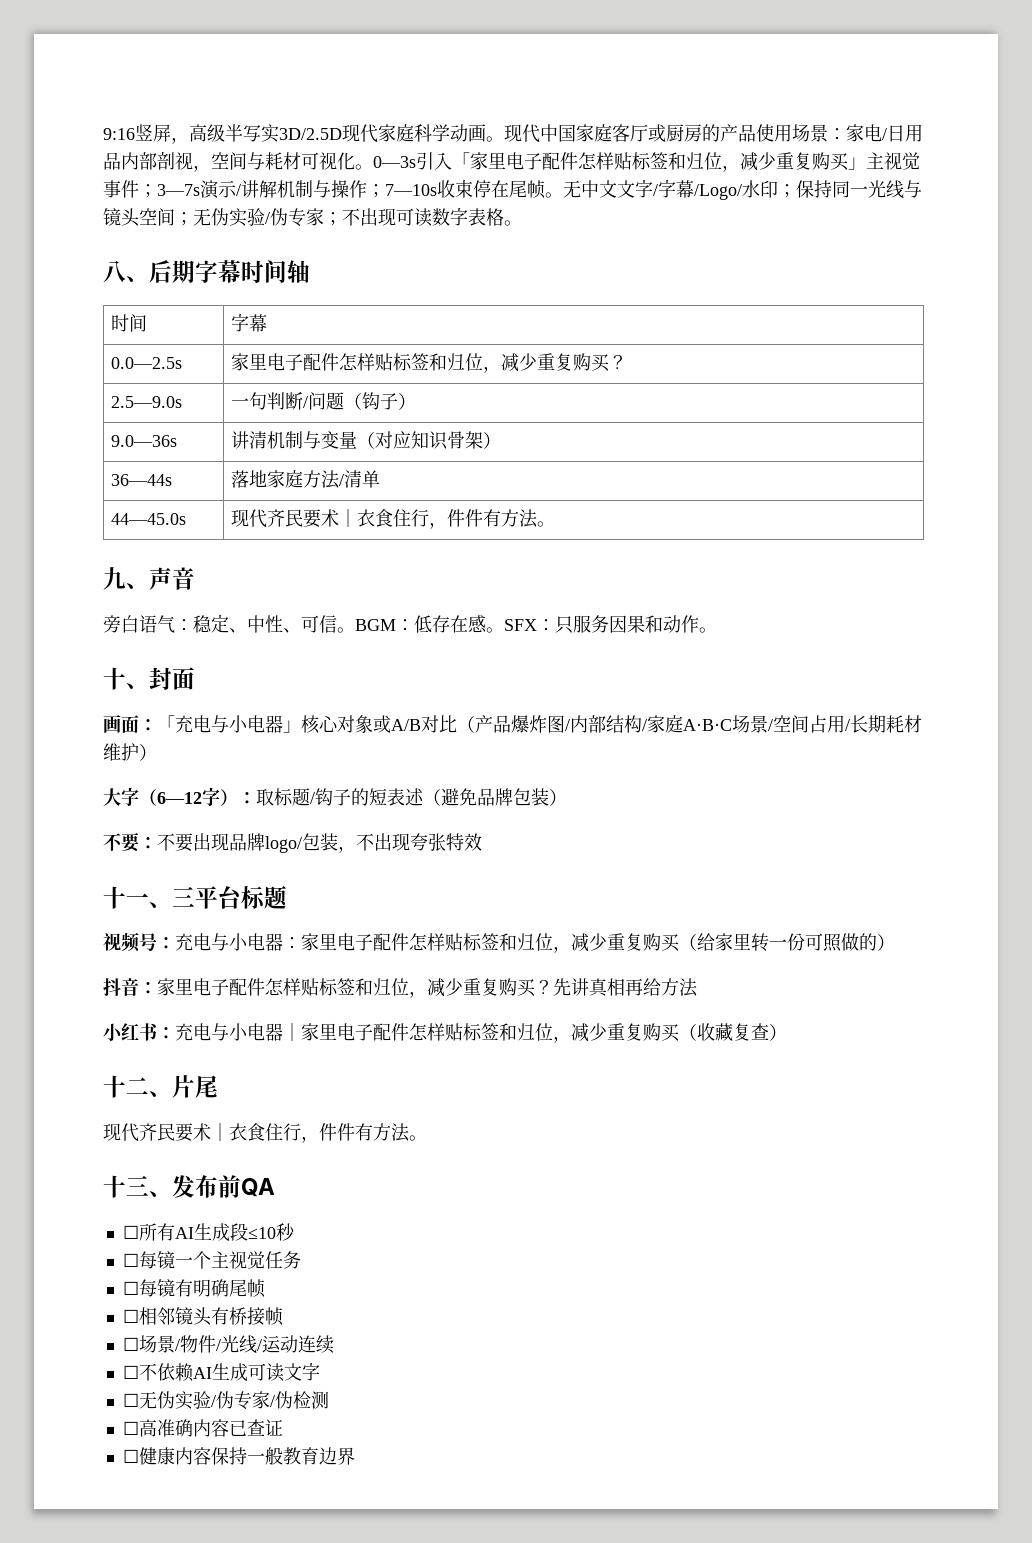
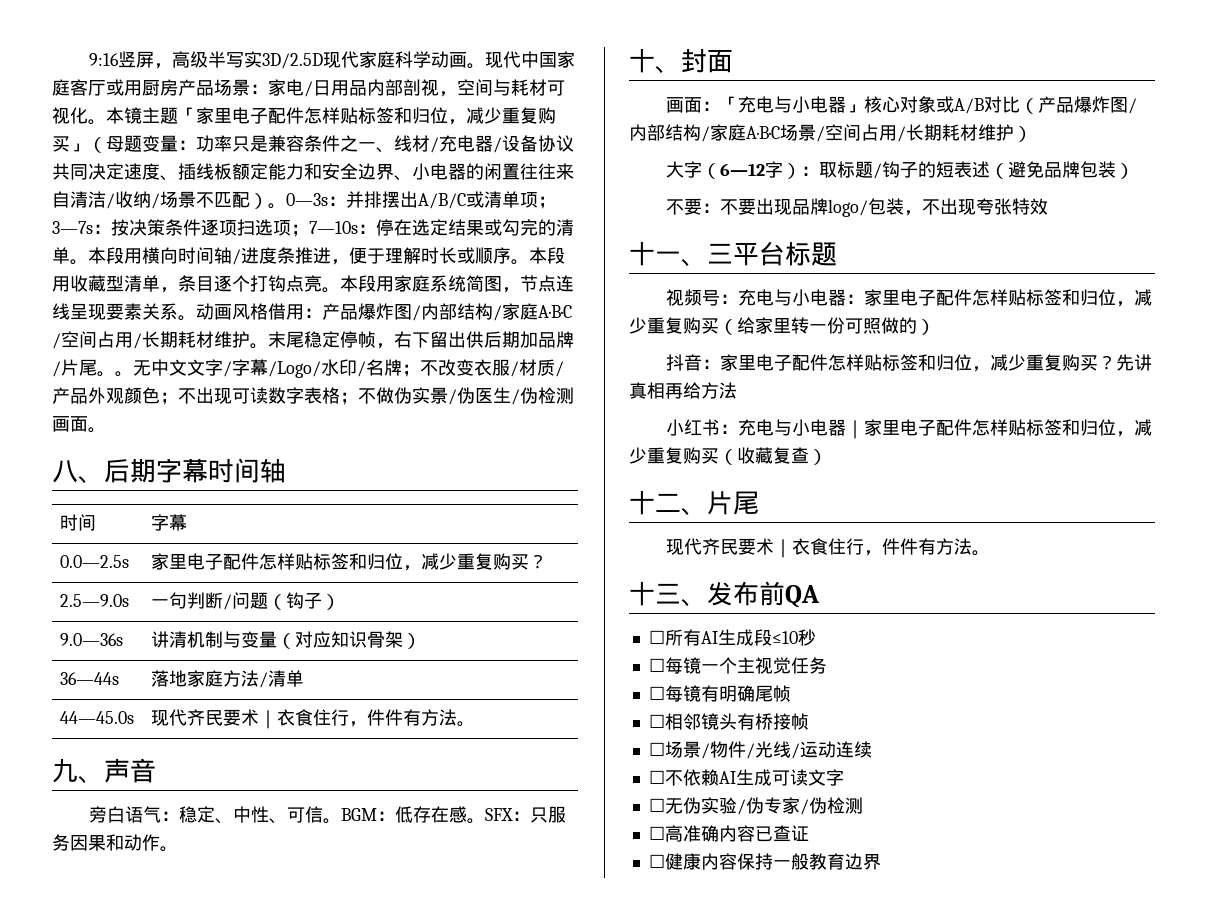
[666,124,792,142] 厨房的产品使用 -> [124,79,214,96] 用厨房产品
[373,152,452,170] 0—3s引入 -> [106,107,178,124] 本镜主题
[866,152,920,170] [103,180,546,199] 主视觉事件；3—7s演示/讲解机制与操作；7—10s收束停在尾帧 -> [88,135,574,153] [52,163,574,181] [52,191,556,209] [52,219,574,237] [52,247,565,265] [52,275,574,293] [52,303,572,321] [52,331,574,349] [52,359,115,377] （母题变量：功率只是兼容条件之一、线材/充电器/设备协议共同决定速度、插线板额定能力和安全边界、小电器的闲置往往来自清洁/收纳/场景不匹配）。0—3s：并排摆出A/B/C或清单项；3—7s：按决策条件逐项扫选项；7—10s：停在选定结果或勾完的清单。本段用横向时间轴/进度条推进，便于理解时长或顺序。本段用收藏型清单，条目逐个打钩点亮。本段用家庭系统简图，节点连线呈现要素关系。动画风格借用：产品爆炸图/内部结构/家庭A·B·C /空间占用/长期耗材维护。末尾稳定停帧，右下留出供后期加品牌/片尾。
[778,180,922,199] [103,208,324,227] ；保持同一光线与镜头空间；无伪实验/伪专家 -> [357,359,564,377] [52,387,160,404] /名牌；不改变衣服/材质/产品外观颜色
(504, 217) none -> [340,387,574,405] [52,416,88,432] ；不做伪实景/伪医生/伪检测画面

